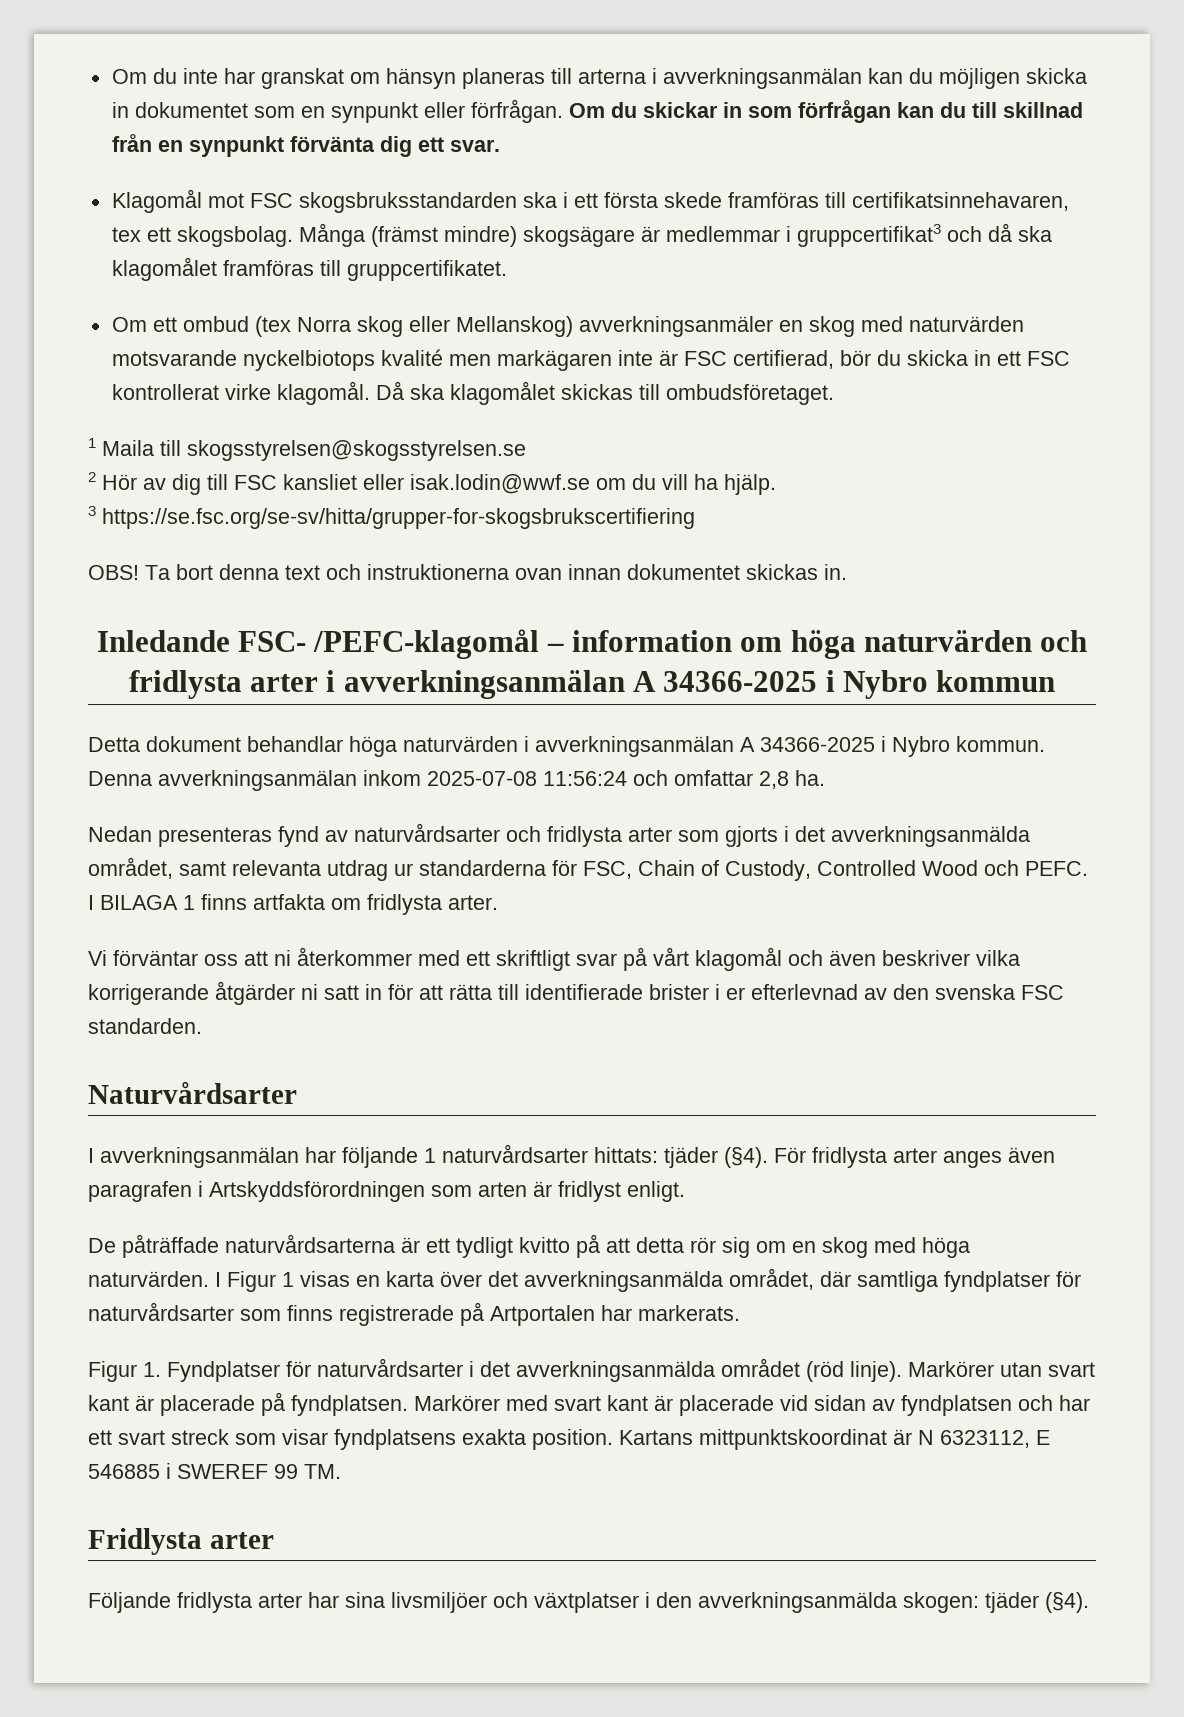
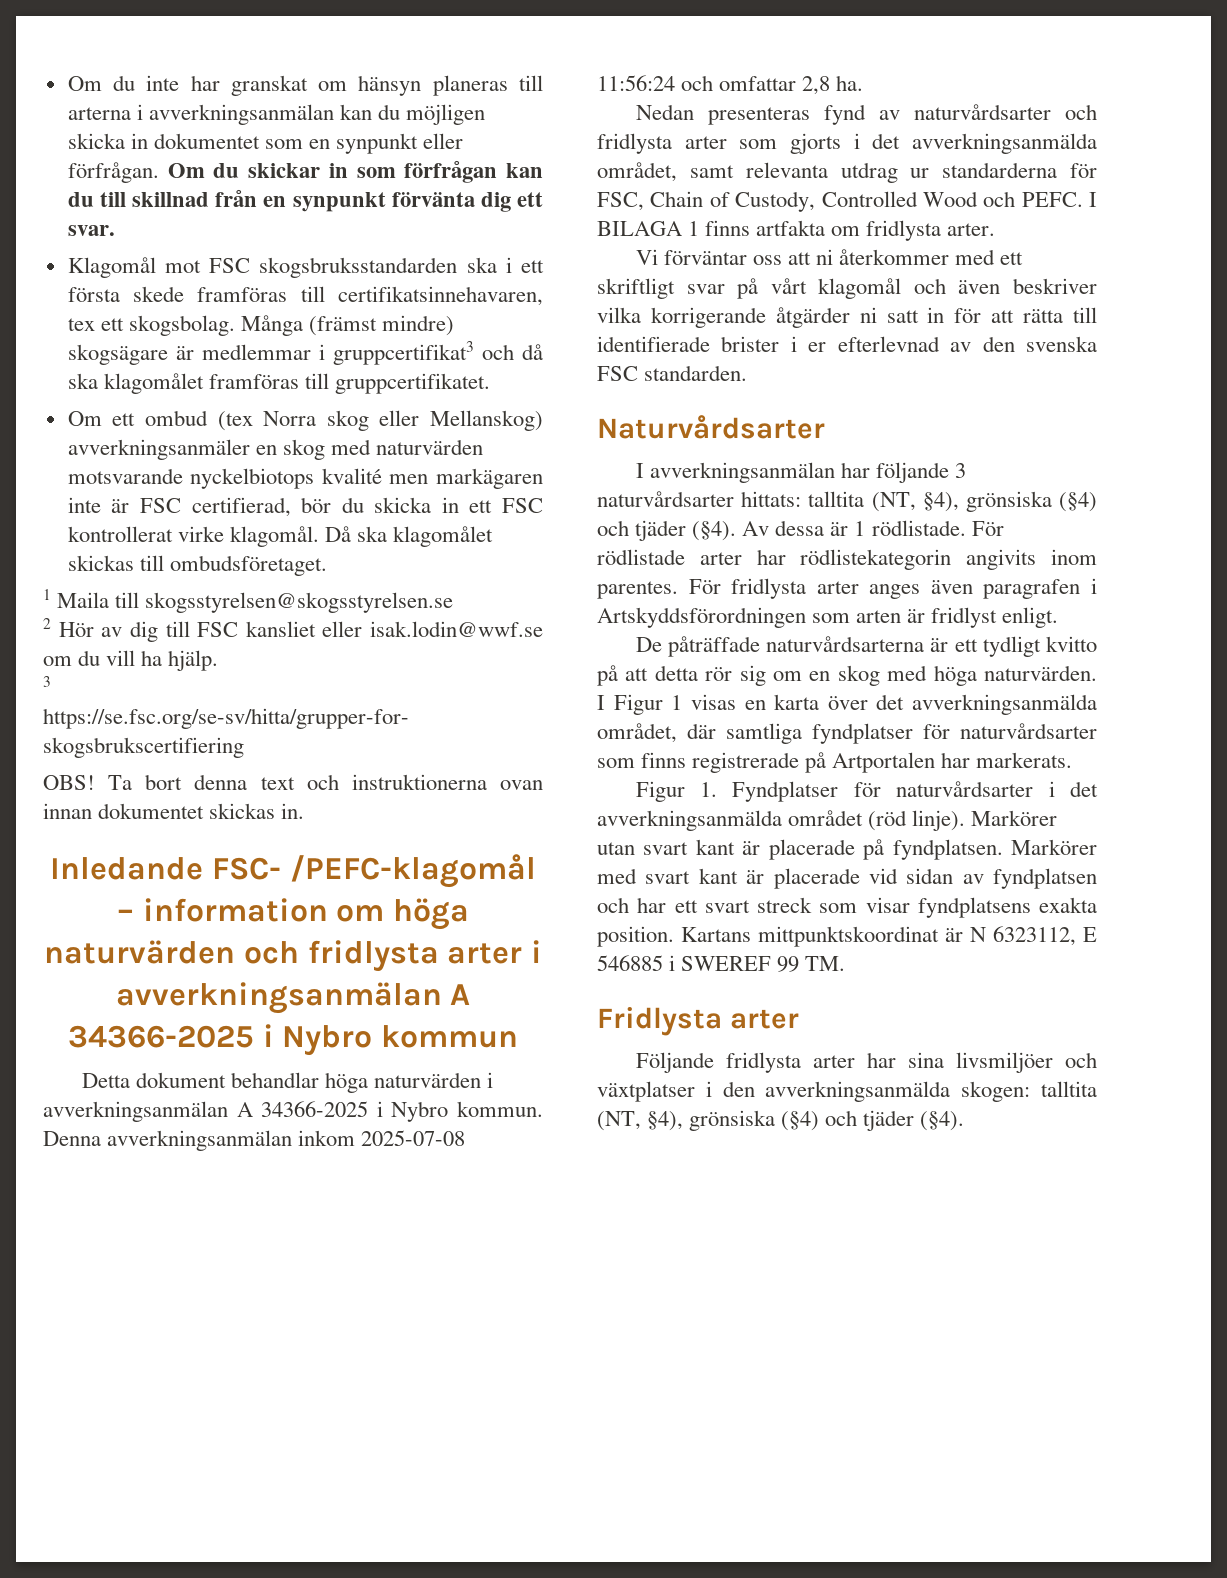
[424,1148,436,1163] 1 -> [954,463,966,478] 3
[664,1147,768,1168] tjäder (§4). -> [808,491,1097,512] [597,520,1004,541] [597,549,1097,570] [597,581,678,599] talltita (NT, §4), grönsiska (§4) och tjäder (§4). Av dessa är 1 rödlistade. För rödlistade arter har rödlistekategorin angivits inom parentes.
(979, 1602) none -> [1041,1081,1097,1097] [597,1110,858,1131] talltita (NT, §4), grönsiska (§4) och

